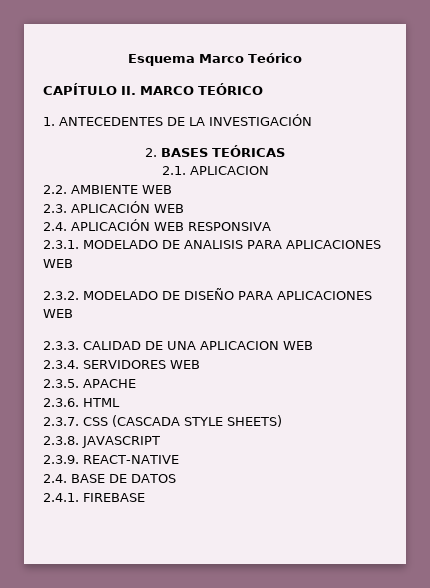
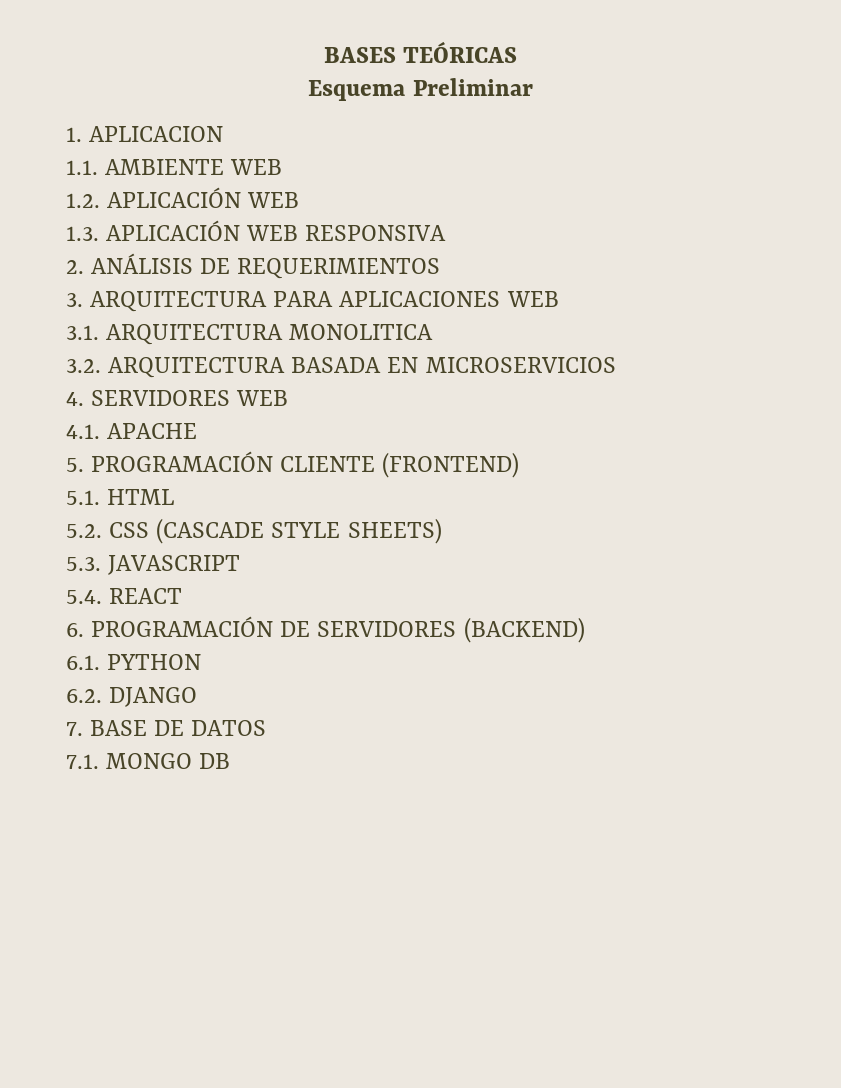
[128,53,303,66] [43,83,263,95] [43,114,312,126] [145,148,157,157] Esquema Marco Teórico // CAPÍTULO II. MARCO TEÓRICO // 1. ANTECEDENTES DE LA INVESTIGACIÓN // 2. -> (323, 55) none
[161,166,186,175] 2.1. -> [308,78,533,101] [66,127,82,142] Esquema Preliminar // 1.
[43,185,67,194] 2.2. -> [66,160,98,175] 1.1.
[43,204,67,213] 2.3. -> [66,193,100,208] 1.2.
[43,222,67,231] 2.4. -> [66,226,99,241] 1.3.
[43,240,381,249] [43,259,73,268] [43,288,372,300] [43,309,73,318] [43,341,313,350] [43,360,79,369] 2.3.1. MODELADO DE ANALISIS PARA APLICACIONES WEB // 2.3.2. MODELADO DE DISEÑO PARA APLICACIONES WEB // 2.3.3. CALIDAD DE UNA APLICACION WEB // 2.3.4. -> [66,253,441,279] [66,291,559,312] [66,324,434,345] [66,357,616,378] [66,392,84,406] 2. ANÁLISIS DE REQUERIMIENTOS // 3. ARQUITECTURA PARA APLICACIONES WEB // 3.1. ARQUITECTURA MONOLITICA // 3.2. ARQUITECTURA BASADA EN MICROSERVICIOS // 4.
[43,379,79,388] 2.3.5. -> [66,424,100,439] 4.1.
[43,398,120,407] [43,415,180,427] 2.3.6. HTML // 2.3.7. CSS (CASCADA -> [66,451,520,478] [66,489,175,505] [66,518,265,544] 5. PROGRAMACIÓN CLIENTE (FRONTEND) // 5.1. HTML // 5.2. CSS (CASCADE
[43,436,79,445] 2.3.8. -> [66,557,101,571] 5.3.
[43,455,179,464] [43,474,67,483] 2.3.9. REACT-NATIVE // 2.4. -> [66,588,183,604] [66,616,585,643] [66,654,202,670] [66,687,198,707] [66,722,83,736] 5.4. REACT // 6. PROGRAMACIÓN DE SERVIDORES (BACKEND) // 6.1. PYTHON // 6.2. DJANGO // 7.
[43,493,145,502] 2.4.1. FIREBASE -> [66,753,231,769] 7.1. MONGO DB

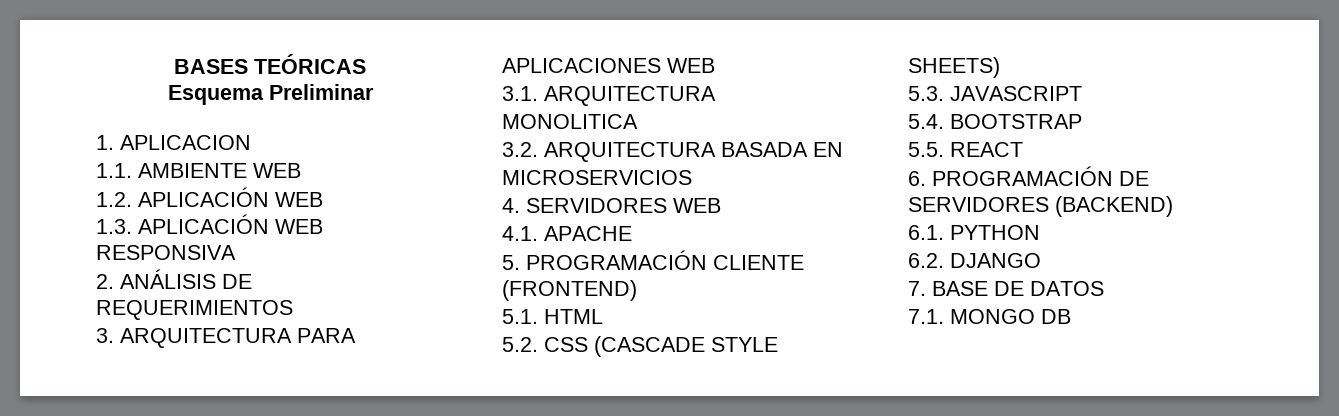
(102, 597) none -> [950,114,1082,129] [908,142,944,157] BOOTSTRAP // 5.5.

